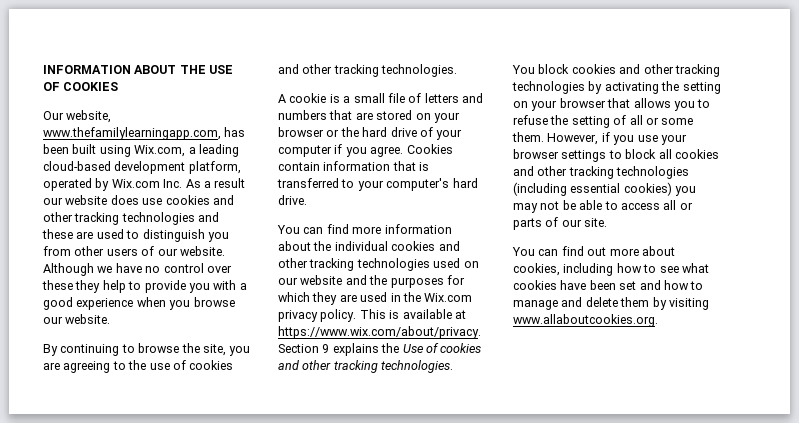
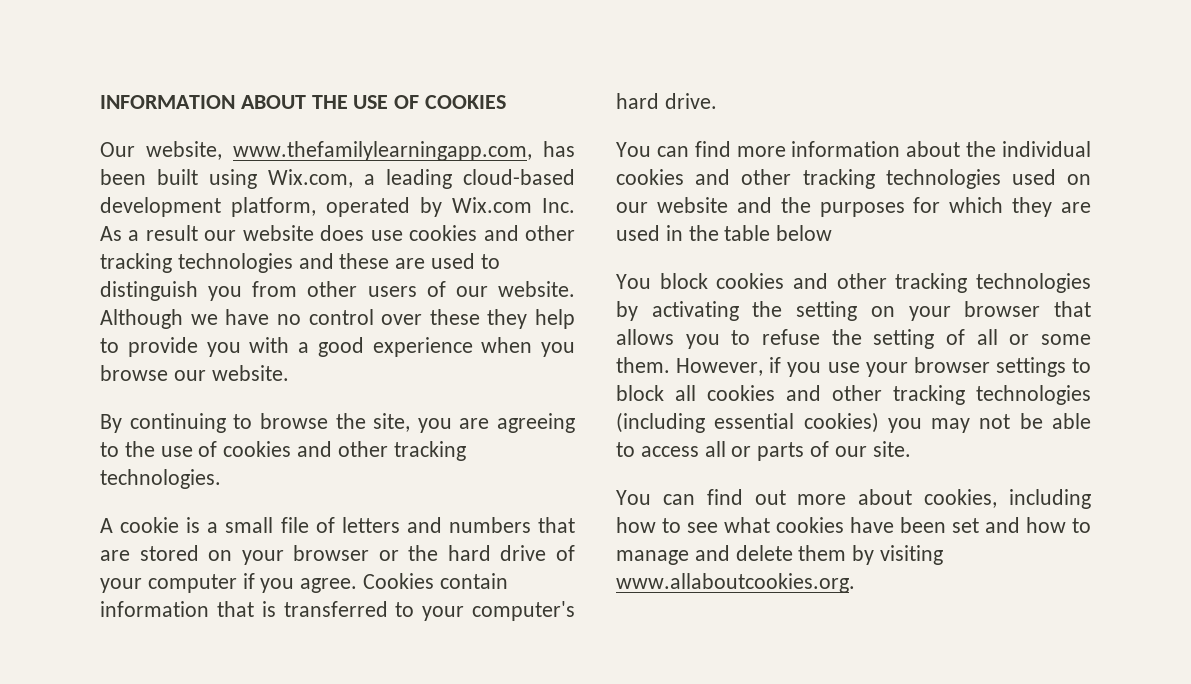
[424,293,473,302] [278,309,466,322] [278,326,481,339] [278,343,482,356] [278,360,454,373] Wix.com privacy policy. This is available at https://www.wix.com/about/privacy. Section 9 explains the Use of cookies and other tracking technologies. -> [724,225,833,241] table below

